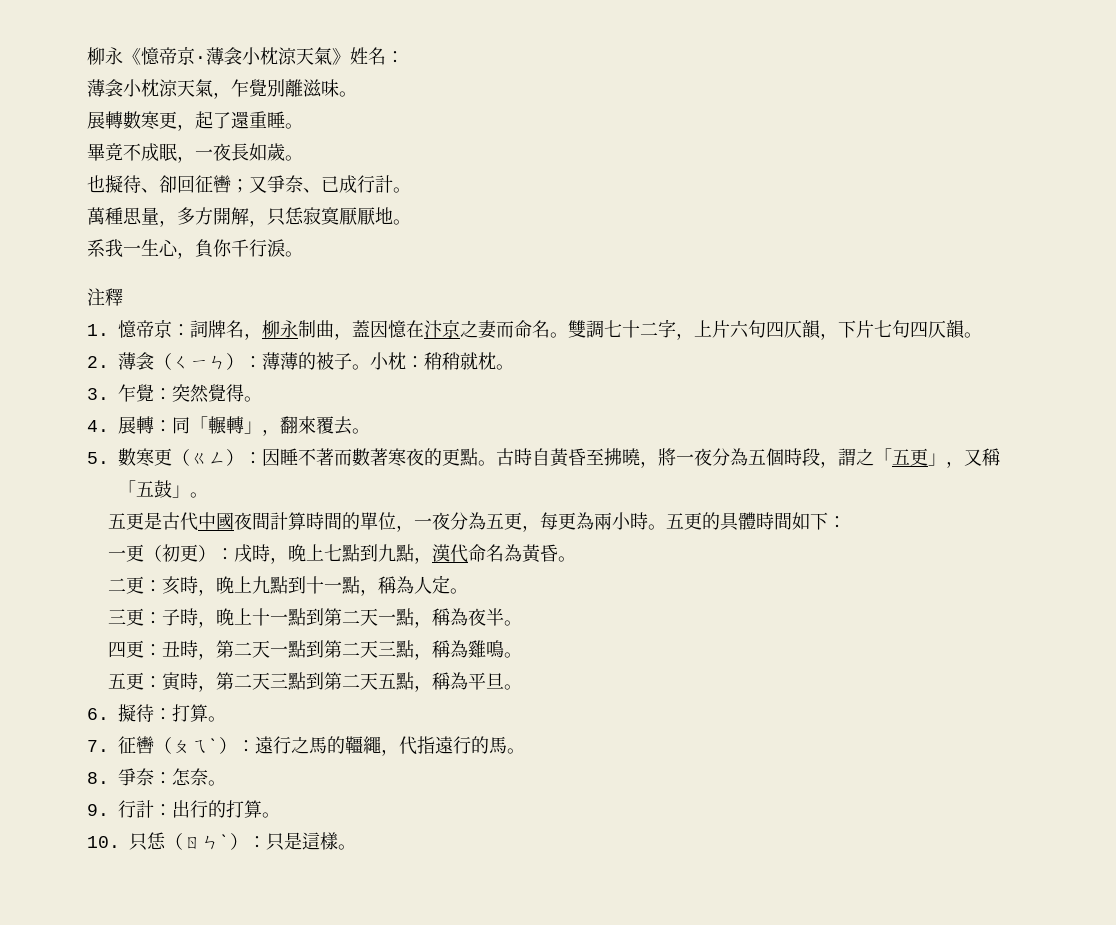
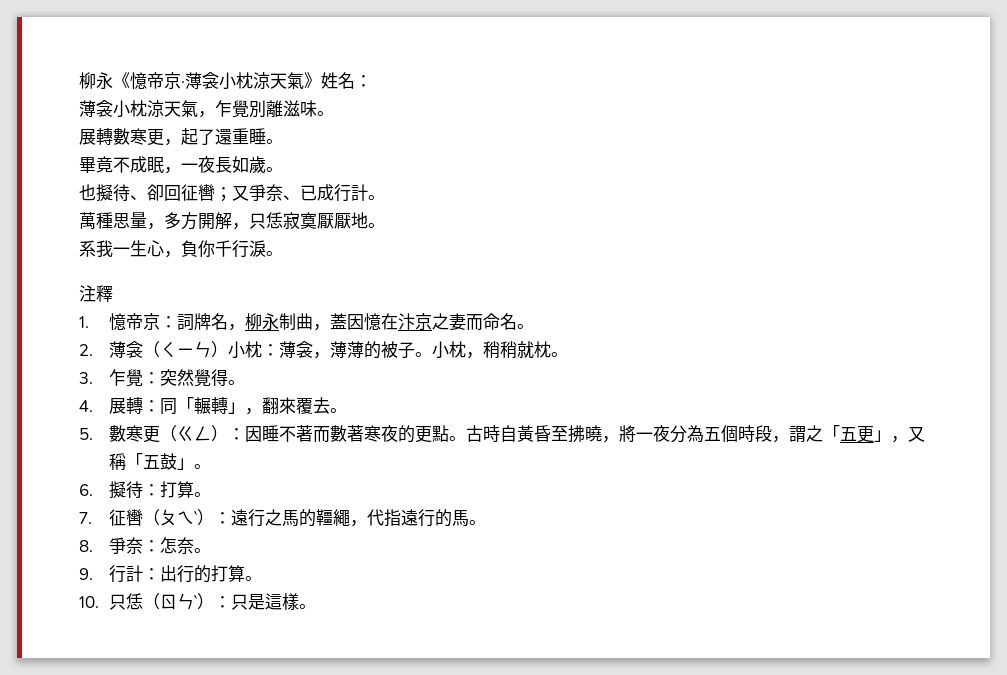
[568,319,982,340] 雙調七十二字，上片六句四仄韻，下片七句四仄韻。 -> (535, 326) none
[244,356,262,368] ： -> [228,341,331,359] 小枕：薄衾，
[406,356,424,368] ： -> [466,352,484,359] ，
[107,512,846,532] [107,544,576,564] [107,575,468,596] [107,608,522,628] [107,640,522,660] [107,672,522,692] // 五更是古代中國夜間計算時間的單位，一夜分為五更，每更為兩小時。五更的具體時間如下： // 一更（初更）：戌時，晚上七點到九點，漢代命名為黃昏。 // 二更：亥時，晚上九點到十一點，稱為人定。 // 三更：子時，晚上十一點到第二天一點，稱為夜半。 // 四更：丑時，第二天一點到第二天三點，稱為雞鳴。 // 五更：寅時，第二天三點到第二天五點，稱為平旦。 -> (212, 466) none

